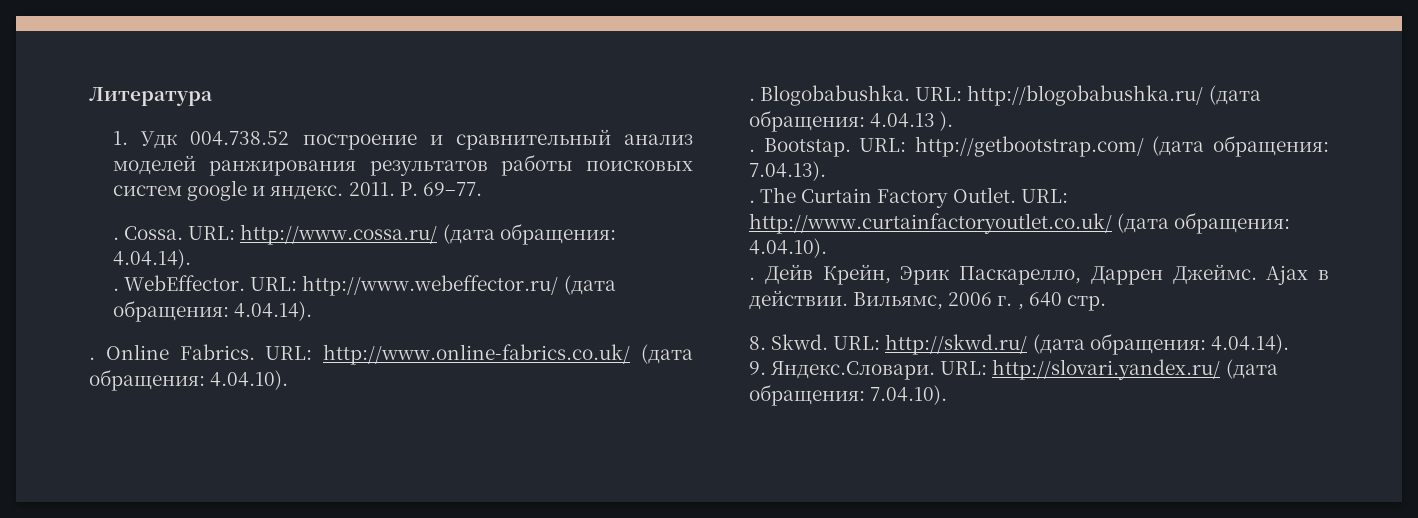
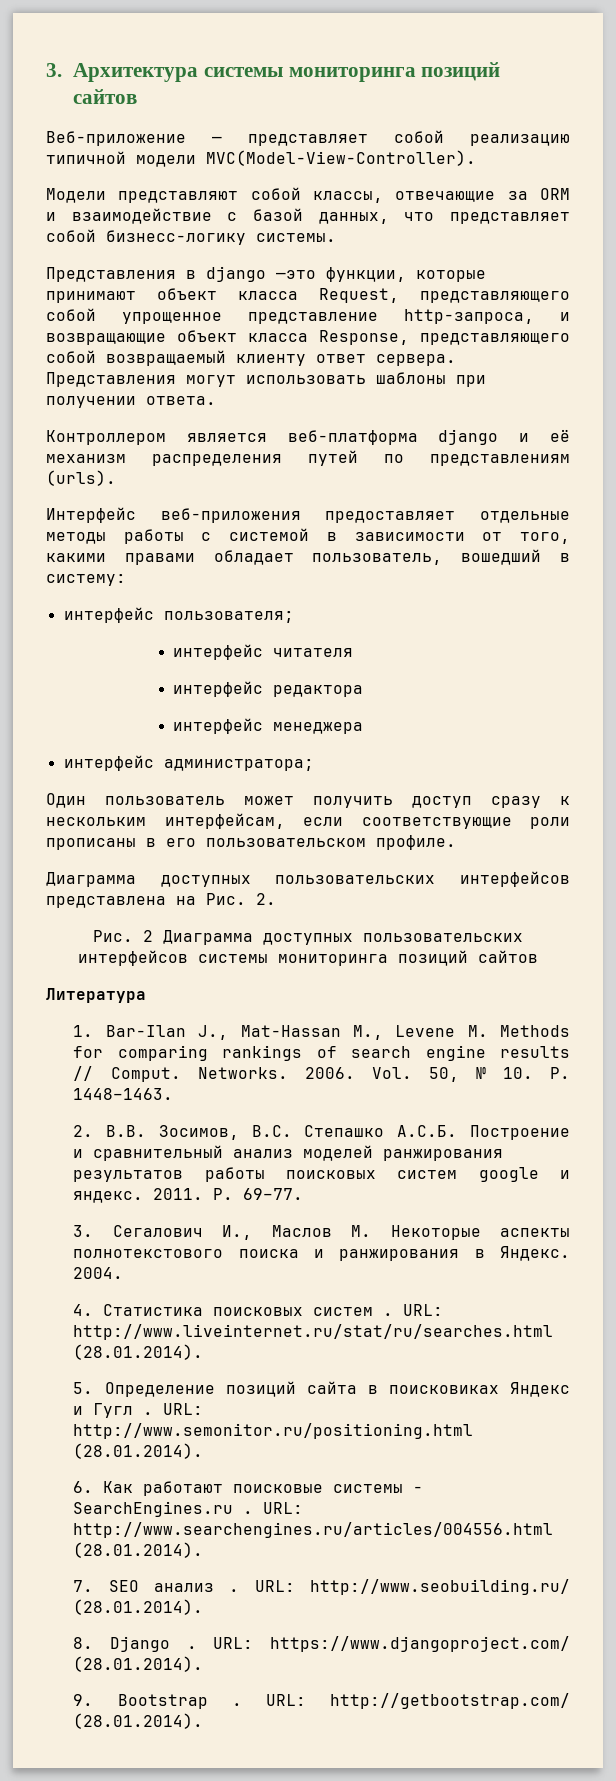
[89,87,213,106] [113,131,417,150] Литература // 1. Удк 004.738.52 построение -> [46,62,501,82] [73,89,138,104] [46,130,570,146] [46,150,476,167] [46,187,570,203] [46,208,570,224] [46,229,336,245] [46,266,486,282] [46,288,570,303] [46,308,570,324] [46,330,570,345] [46,350,456,366] [46,372,486,387] [46,396,216,408] [46,429,570,445] [46,450,570,466] [46,470,116,486] [46,507,570,523] [46,528,570,544] [46,549,570,565] [46,574,126,586] [63,607,294,623] [173,644,354,660] [173,681,364,697] [173,718,364,734] [63,755,314,771] [46,793,570,808] [46,813,570,829] [46,835,456,850] [46,871,570,887] [46,893,276,908] [93,930,523,945] [78,950,538,966] [46,988,146,1003] [73,1025,571,1040] [73,1045,570,1061] [73,1066,571,1082] [73,1088,174,1100] [73,1125,570,1140] 3. Архитектура системы мониторинга позиций сайтов // Веб-приложение — представляет собой реализацию типичной модели MVC(Model-View-Controller). // Модели представляют собой классы, отвечающие за ORM и взаимодействие с базой данных, что представляет собой бизнесс-логику системы. // Представления в django —это функции, которые принимают объект класса Request, представляющего собой упрощенное представление http-запроса, и возвращающие объект класса Response, представляющего собой возвращаемый клиенту ответ сервера. Представления могут использовать шаблоны при получении ответа. // Контроллером является веб-платформа django и её механизм распределения путей по представлениям (urls). // Интерфейс веб-приложения предоставляет отдельные методы работы с системой в зависимости от того, какими правами обладает пользователь, вошедший в систему: // интерфейс пользователя; // интерфейс читателя // интерфейс редактора // интерфейс менеджера // интерфейс администратора; // Один пользователь может получить доступ сразу к нескольким интерфейсам, если соответствующие роли прописаны в его пользовательском профиле. // Диаграмма доступных пользовательских интерфейсов представлена на Рис. 2. // Рис. 2 Диаграмма доступных пользовательских интерфейсов системы мониторинга позиций сайтов // Литература // 1. Bar-Ilan J., Mat-Hassan M., Levene M. Methods for comparing rankings of search engine results // Comput. Networks. 2006. Vol. 50, № 10. P. 1448–1463. // 2. В.В. Зосимов, В.С. Степашко А.С.Б. Построение
[113,223,616,245] [113,249,192,269] [113,275,616,296] [113,300,313,322] [89,344,693,365] [89,369,289,391] [749,85,1261,106] [749,110,954,132] [749,135,1329,157] [749,161,827,181] [749,187,1068,208] [749,212,1291,234] [749,238,828,258] [749,264,1329,285] [749,290,1106,311] [749,333,1289,355] [749,359,1278,380] [749,384,948,406] . Cossa. URL: http://www.cossa.ru/ (дата обращения: 4.04.14). // . WebEffector. URL: http://www.webeffector.ru/ (дата обращения: 4.04.14). // . Online Fabrics. URL: http://www.online-fabrics.co.uk/ (дата обращения: 4.04.10). // . Blogobabushka. URL: http://blogobabushka.ru/ (дата обращения: 4.04.13 ). // . Bootstap. URL: http://getbootstrap.com/ (дата обращения: 7.04.13). // . The Curtain Factory Outlet. URL: http://www.curtainfactoryoutlet.co.uk/ (дата обращения: 4.04.10). // . Дейв Крейн, Эрик Паскарелло, Даррен Джеймс. Ajax в действии. Вильямс, 2006 г. , 640 стр. // 8. Skwd. URL: http://skwd.ru/ (дата обращения: 4.04.14). // 9. Яндекс.Словари. URL: http://slovari.yandex.ru/ (дата обращения: 7.04.10). -> [73,1225,570,1240] [73,1246,570,1261] [73,1267,124,1279] [73,1304,444,1316] [73,1324,554,1340] [73,1344,204,1360] [73,1381,570,1397] [73,1403,204,1418] [73,1423,474,1439] [73,1443,204,1459] [73,1481,424,1496] [73,1501,304,1517] [73,1522,554,1538] [73,1542,204,1558] [73,1579,570,1595] [73,1599,204,1615] [73,1636,570,1652] [73,1656,204,1672] [73,1693,570,1709] [73,1713,204,1729] 3. Сегалович И., Маслов М. Некоторые аспекты полнотекстового поиска и ранжирования в Яндекс. 2004. // 4. Статистика поисковых систем . URL: http://www.liveinternet.ru/stat/ru/searches.html (28.01.2014). // 5. Определение позиций сайта в поисковиках Яндекс и Гугл . URL: http://www.semonitor.ru/positioning.html (28.01.2014). // 6. Как работают поисковые системы - SearchEngines.ru . URL: http://www.searchengines.ru/articles/004556.html (28.01.2014). // 7. SEO анализ . URL: http://www.seobuilding.ru/ (28.01.2014). // 8. Django . URL: https://www.djangoproject.com/ (28.01.2014). // 9. Bootstrap . URL: http://getbootstrap.com/ (28.01.2014).

